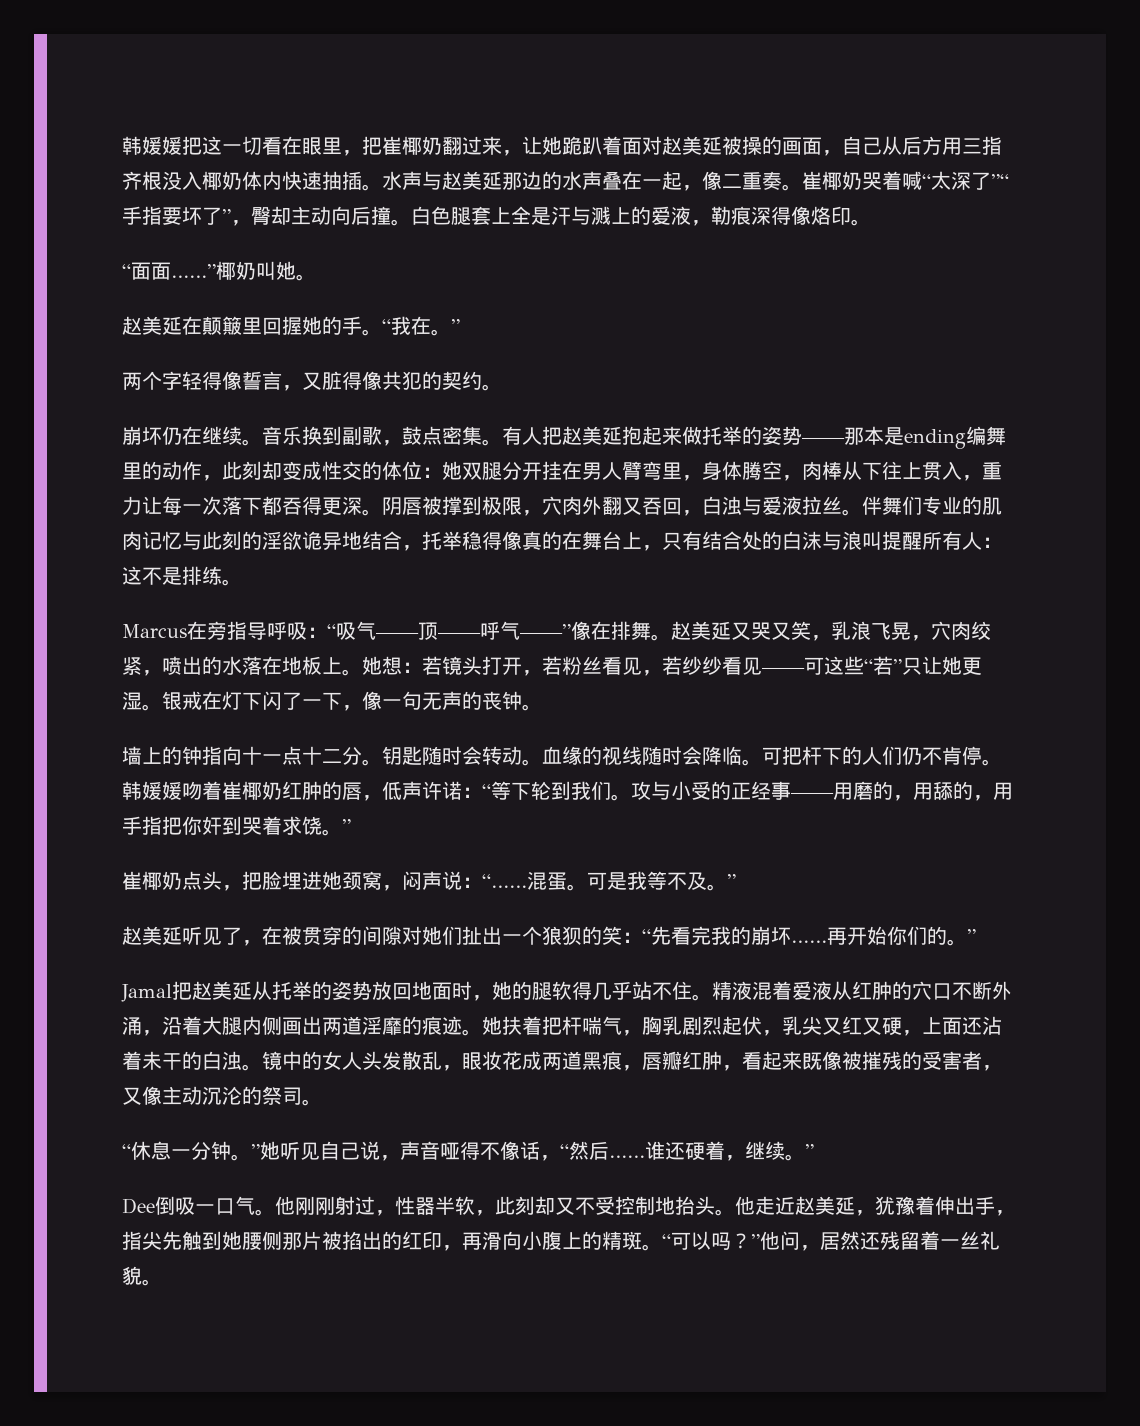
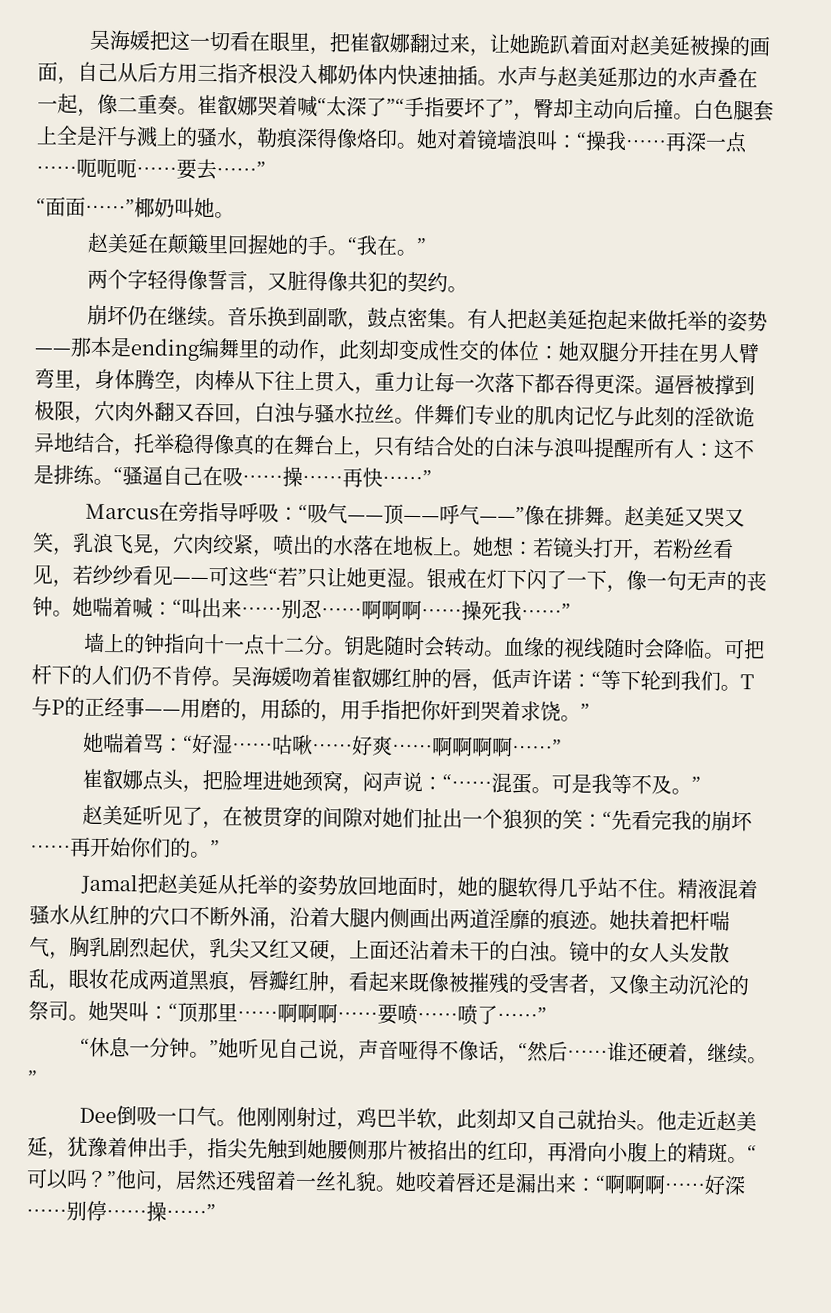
[122,136,162,155] 韩媛 -> [88,29,130,51] 吴海
[402,136,442,155] 椰奶 -> [368,32,410,53] 叡娜
[822,171,862,190] 椰奶 -> [217,95,258,116] 叡娜
[651,206,691,225] 爱液 -> [196,127,238,149] 骚水
(871, 222) none -> [416,128,748,154] [36,157,266,181] 她对着镜墙浪叫：“操我……再深一点……呃呃呃……要去……”
[382,497,402,515] 阴 -> [654,374,675,395] 逼
[762,496,802,515] 爱液 -> [314,403,355,425] 骚水
(242, 582) none -> [113,465,432,488] “骚逼自己在吸……操……再快……”
(542, 707) none -> [72,596,571,622] 她喘着喊：“叫出来……别忍……啊啊啊……操死我……”
[122,781,162,800] 韩媛 -> [231,666,272,687] 吴海
[242,781,282,800] 椰奶 -> [351,667,392,688] 叡娜
[631,781,711,800] 攻与小受 -> [740,674,754,690] [31,696,65,717] T与P
[122,871,182,890] // 崔椰奶 -> [82,732,562,757] [81,768,143,790] // 她喘着骂：“好湿……咕啾……好爽……啊啊啊啊……” // 崔叡娜
[792,981,832,1000] 爱液 -> [29,904,70,926] 骚水
(322, 1102) none -> [88,1000,547,1026] 她哭叫：“顶那里……啊啊啊……要喷……喷了……”
[395,1196,435,1215] 性器 -> [355,1107,397,1128] 鸡巴
[575,1196,675,1215] 不受控制地 -> [535,1109,597,1130] 自己就
(162, 1282) none -> [395,1171,746,1196] [26,1200,216,1222] 她咬着唇还是漏出来：“啊啊啊……好深……别停……操……”

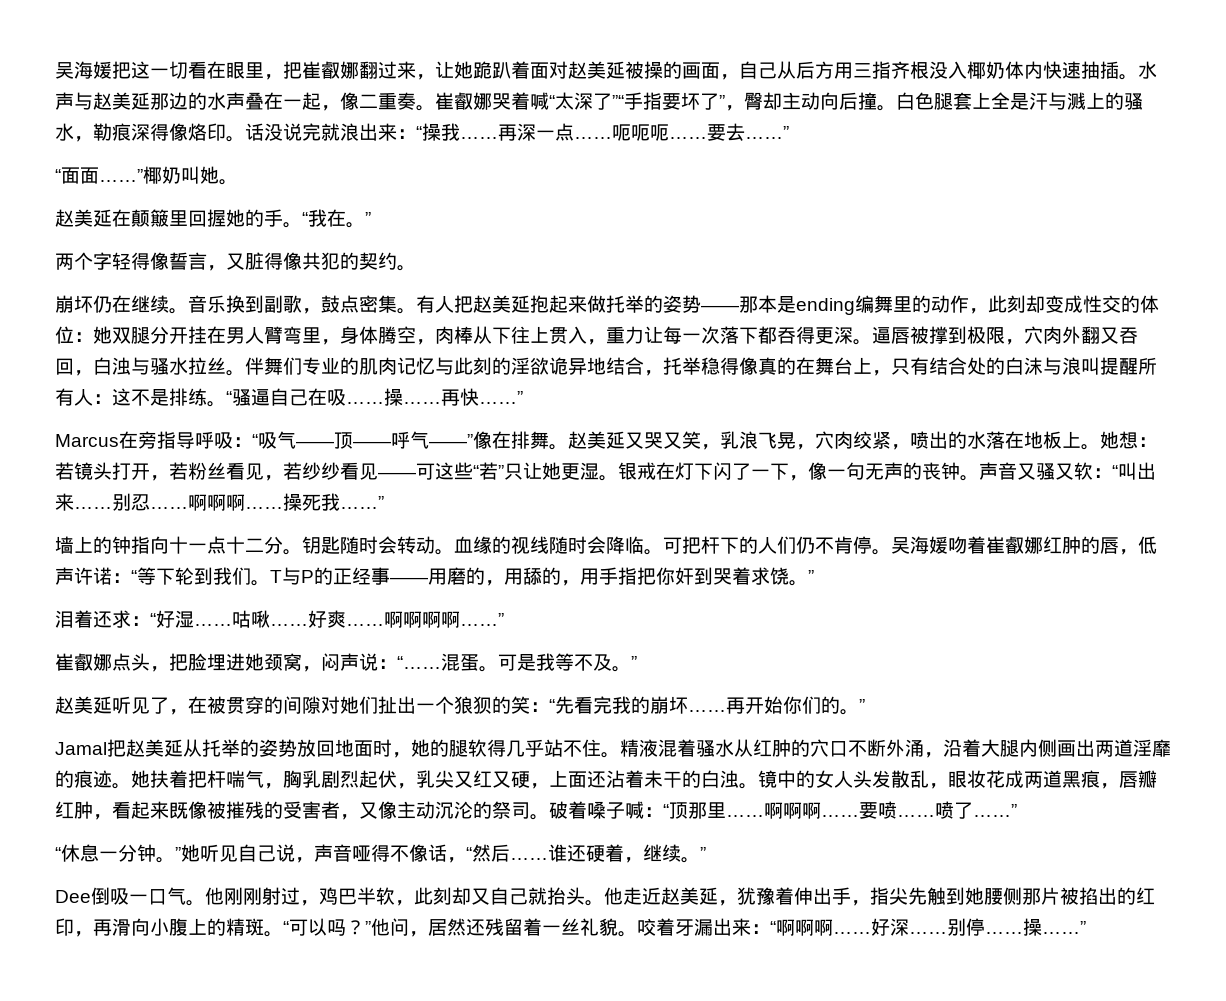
[416,128,558,151] 她对着镜墙浪叫 -> [245,123,397,141] 话没说完就浪出来
[72,596,153,619] 她喘着喊 -> [979,462,1093,480] 声音又骚又软
[82,732,164,754] 她喘着骂 -> [55,610,131,628] 泪着还求
[88,1000,149,1022] 她哭叫 -> [549,801,644,819] 破着嗓子喊
[395,1171,517,1193] 她咬着唇还是 -> [637,918,694,936] 咬着牙

